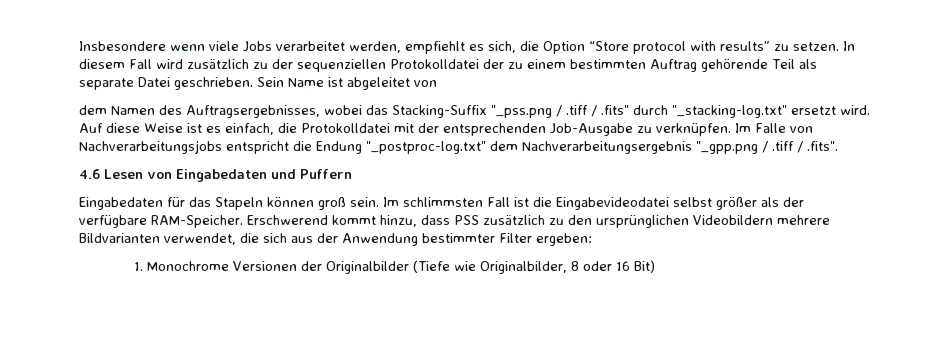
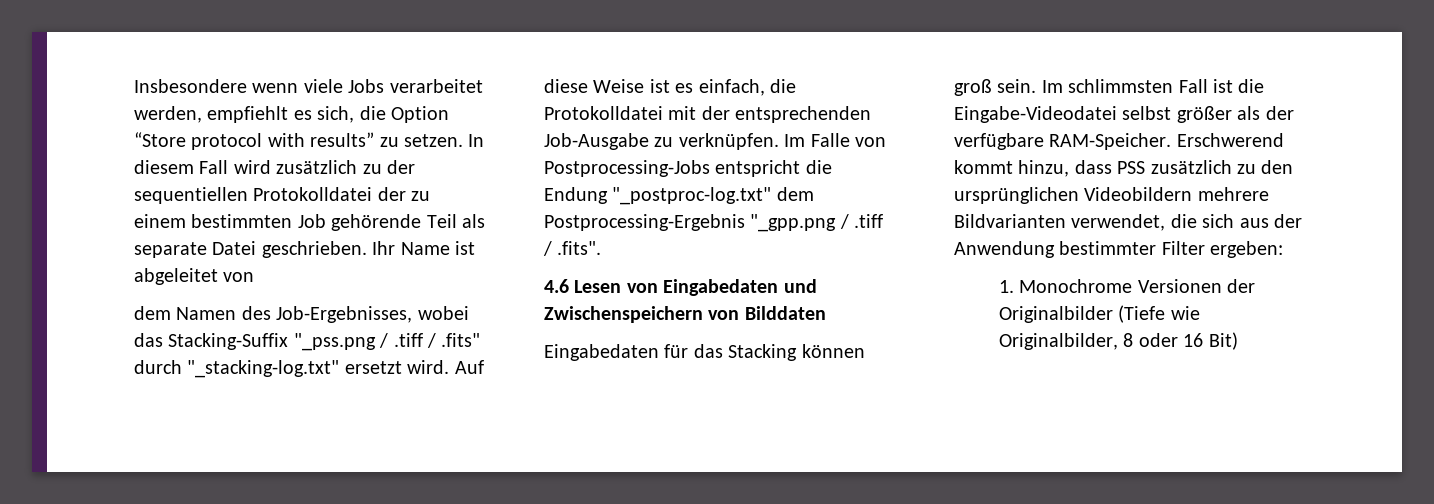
[297,59,386,72] sequenziellen -> [134,187,248,204] sequentiellen
[650,59,697,72] Auftrag -> [297,214,326,228] Job
[257,77,284,87] Sein -> [372,241,396,255] Ihr
[186,105,320,118] Auftragsergebnisses, -> [276,306,413,323] Job-Ergebnisses,
[79,140,222,154] Nachverarbeitungsjobs -> [544,160,710,177] Postprocessing-Jobs
[522,141,692,154] Nachverarbeitungsergebnis -> [544,214,745,231] Postprocessing-Ergebnis
[300,169,352,179] Puffern -> [544,306,826,323] Zwischenspeichern von Bilddaten
[215,197,263,210] Stapeln -> [728,344,798,361] Stacking
[556,197,669,210] Eingabevideodatei -> [954,106,1117,123] Eingabe-Videodatei

